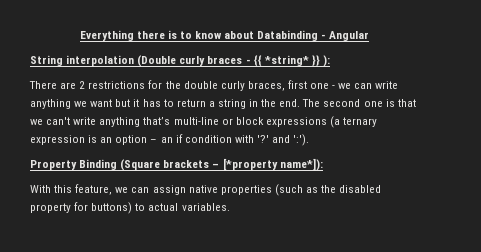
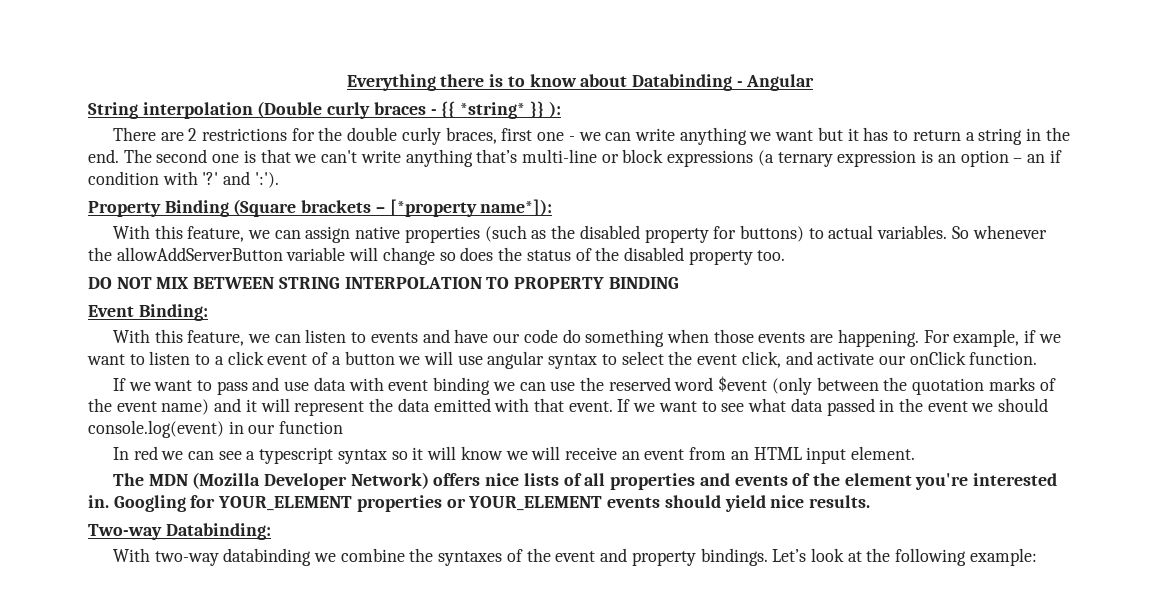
(230, 207) none -> [951,225,1047,239] [88,247,786,265] [88,277,679,289] [88,304,208,321] [112,329,1061,347] [87,351,1038,369] [112,376,1056,395] [88,398,1049,416] [88,420,344,438] [112,446,916,464] [112,472,1058,490] [88,495,870,512] [88,523,271,540] [112,548,1037,566] So whenever the allowAddServerButton variable will change so does the status of the disabled property too. // DO NOT MIX BETWEEN STRING INTERPOLATION TO PROPERTY BINDING // Event Binding: // With this feature, we can listen to events and have our code do something when those events are happening. For example, if we want to listen to a click event of a button we will use angular syntax to select the event click, and activate our onClick function. // If we want to pass and use data with event binding we can use the reserved word $event (only between the quotation marks of the event name) and it will represent the data emitted with that event. If we want to see what data passed in the event we should console.log(event) in our function // In red we can see a typescript syntax so it will know we will receive an event from an HTML input element. // The MDN (Mozilla Developer Network) offers nice lists of all properties and events of the element you're interested in. Googling for YOUR_ELEMENT properties or YOUR_ELEMENT events should yield nice results. // Two-way Databinding: // With two-way databinding we combine the syntaxes of the event and property bindings. Let’s look at the following example:

